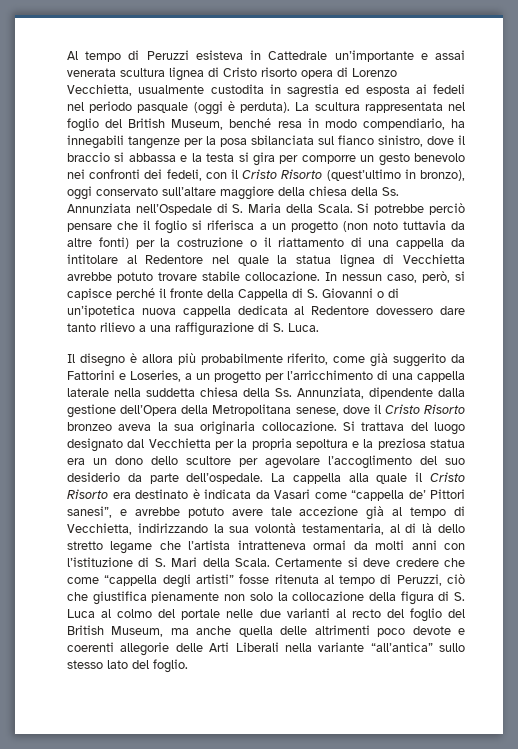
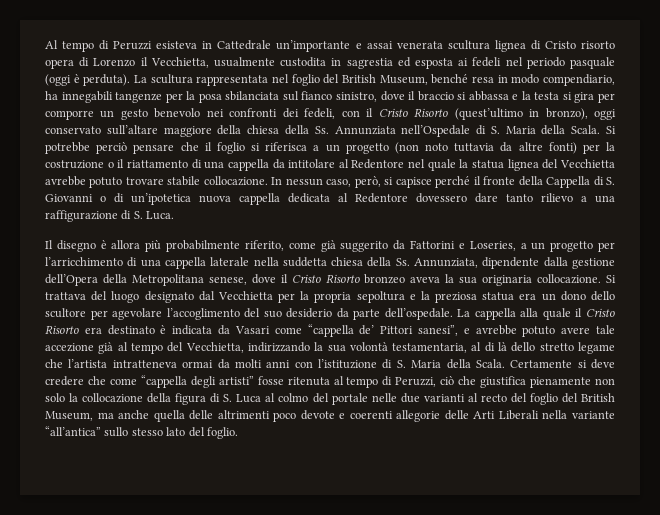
(397, 72) none -> [140,57,148,66] il
[383,254,395,264] di -> [542,159,559,169] del
[453,506,465,516] di -> [167,342,184,352] del
[171,557,198,567] Mari -> [411,360,442,368] Maria

